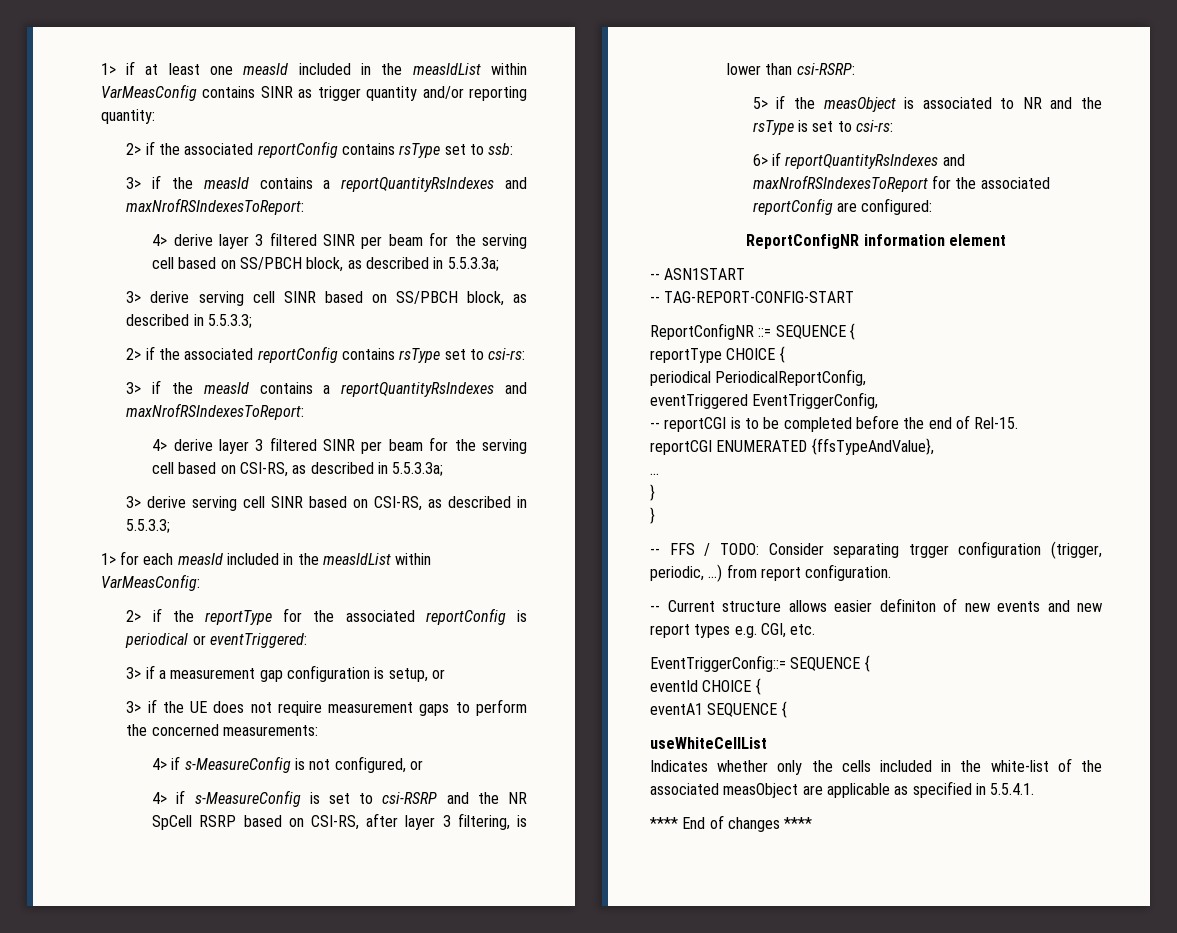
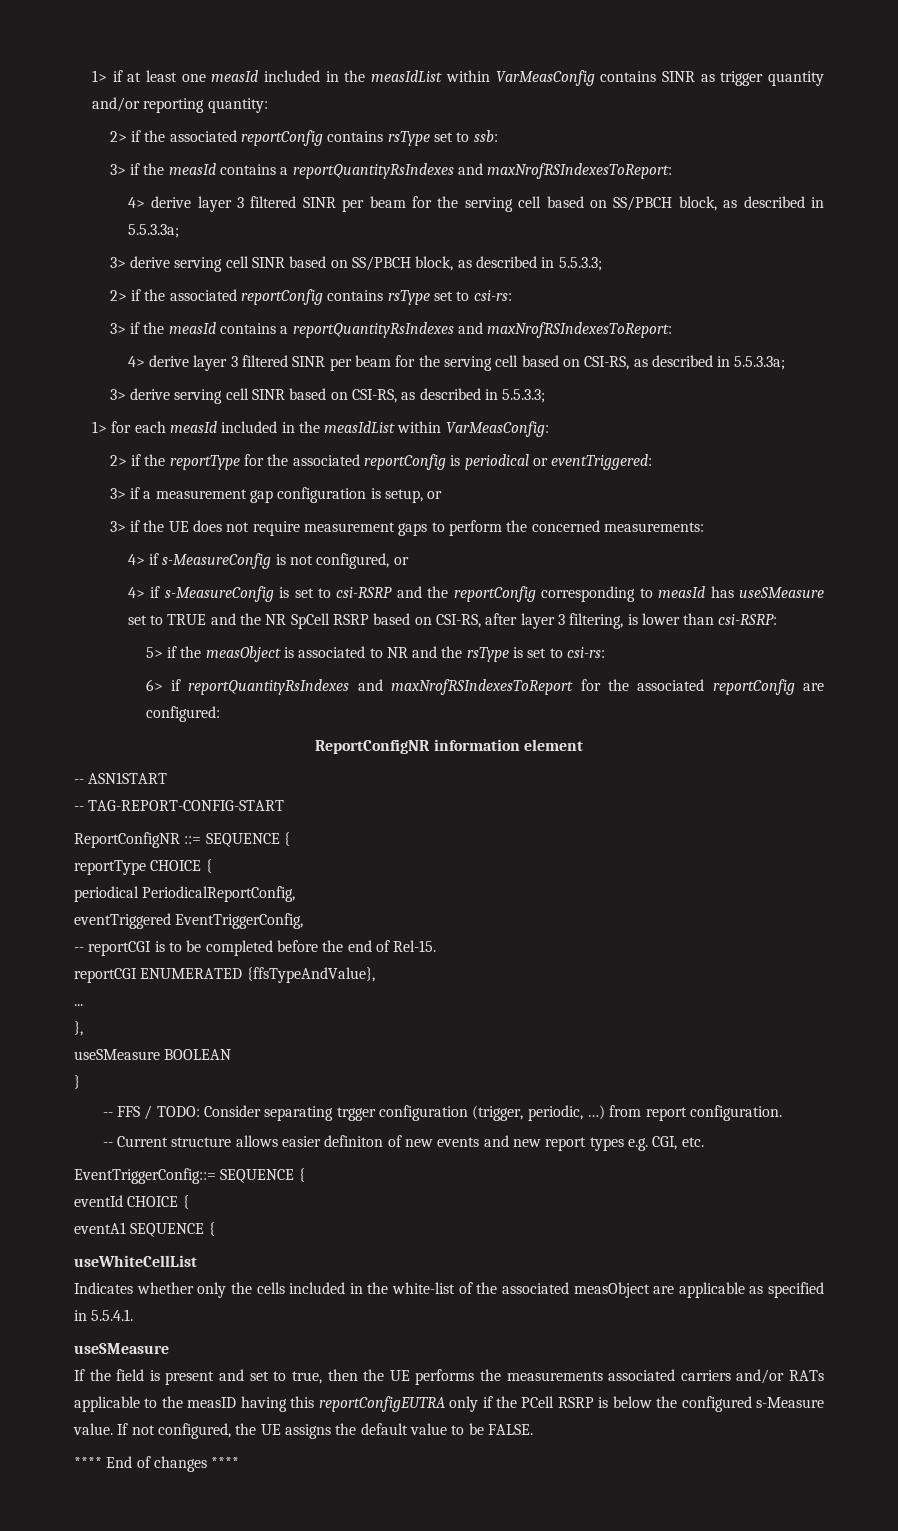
(499, 798) none -> [453,586,824,602] [127,613,261,625] reportConfig corresponding to measId has useSMeasure set to TRUE and the
[650,484,655,501] } -> [74,1021,83,1036] [74,1049,232,1060] }, // useSMeasure BOOLEAN
(1035, 789) none -> [74,1343,169,1354] [74,1369,824,1385] [74,1396,824,1412] [73,1423,533,1439] // useSMeasure // If the field is present and set to true, then the UE performs the measurements associated carriers and/or RATs applicable to the measID having this reportConfigEUTRA only if the PCell RSRP is below the configured s-Measure value. If not configured, the UE assigns the default value to be FALSE.

